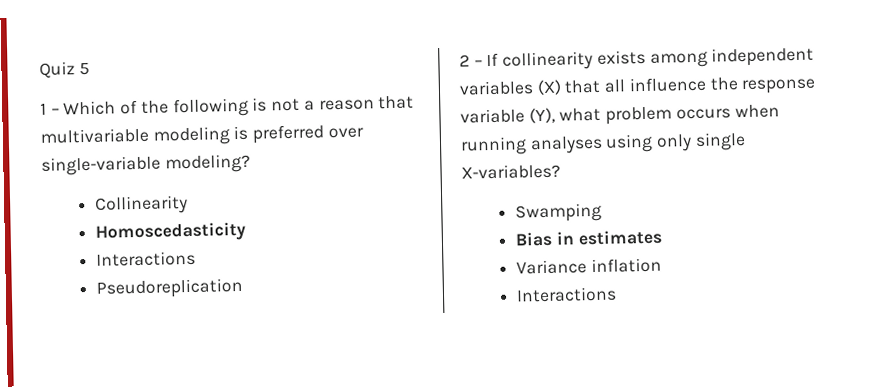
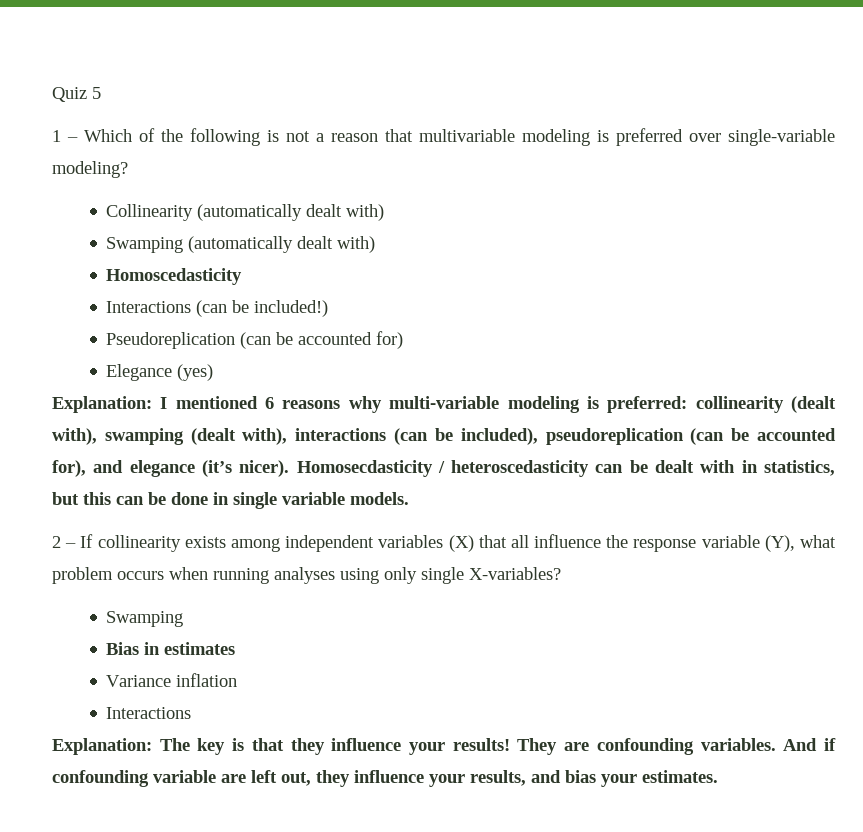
[95,221,247,243] [96,250,197,267] [96,277,244,299] // Homoscedasticity // Interactions // Pseudoreplication -> [197,204,385,221] [106,236,376,253] [106,268,243,285] [106,300,329,317] [106,331,404,349] [106,364,214,381] [52,396,837,413] [52,428,837,445] [52,460,835,477] [52,492,409,509] (automatically dealt with) // Swamping (automatically dealt with) // Homoscedasticity // Interactions (can be included!) // Pseudoreplication (can be accounted for) // Elegance (yes) // Explanation: I mentioned 6 reasons why multi-variable modeling is preferred: collinearity (dealt with), swamping (dealt with), interactions (can be included), pseudoreplication (can be accounted for), and elegance (it’s nicer). Homosecdasticity / heteroscedasticity can be dealt with in statistics, but this can be done in single variable models.
(618, 294) none -> [52,738,836,755] [52,770,718,787] // Explanation: The key is that they influence your results! They are confounding variables. And if confounding variable are left out, they influence your results, and bias your estimates.

